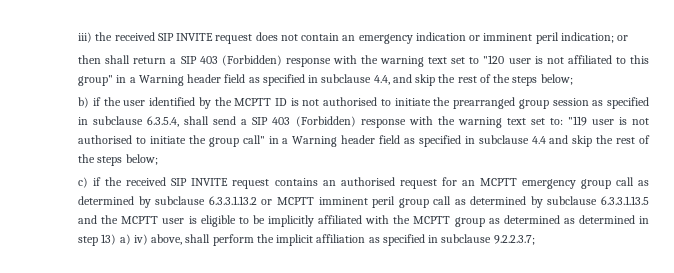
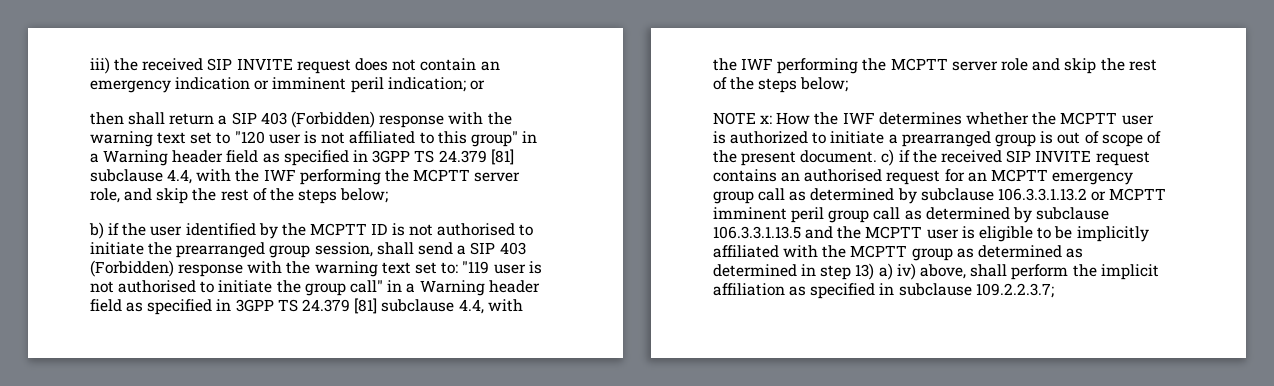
[321,74,390,85] subclause 4.4, -> [372,149,514,165] [89,169,521,185] [89,188,120,203] 3GPP TS 24.379 [81] subclause 4.4, with the IWF performing the MCPTT server role,
[552,97,649,109] [78,116,180,127] session as specified in subclause 6.3.5.4, -> [314,242,373,257] session,
[478,135,650,147] [78,154,158,166] subclause 4.4 and skip the rest of the steps below; // -> [235,298,523,314] [712,58,1157,74] [712,77,849,93] [712,112,1154,125] [712,131,1161,147] [712,150,878,166] 3GPP TS 24.379 [81] subclause 4.4, with the IWF performing the MCPTT server role and skip the rest of the steps below; // NOTE x: How the IWF determines whether the MCPTT user is authorized to initiate a prearranged group is out of scope of the present document.
[208,196,257,205] 6.3.3.1.13.2 -> [997,188,1087,201] 106.3.3.1.13.2
[601,196,649,205] 6.3.3.1.13.5 -> [712,226,801,239] 106.3.3.1.13.5
[493,235,535,245] 9.2.2.3.7; -> [975,283,1054,298] 109.2.2.3.7;

